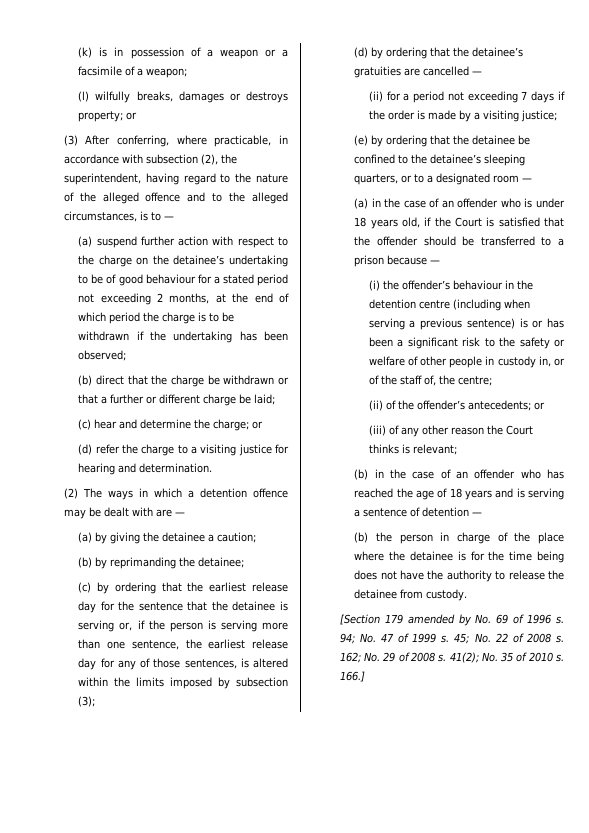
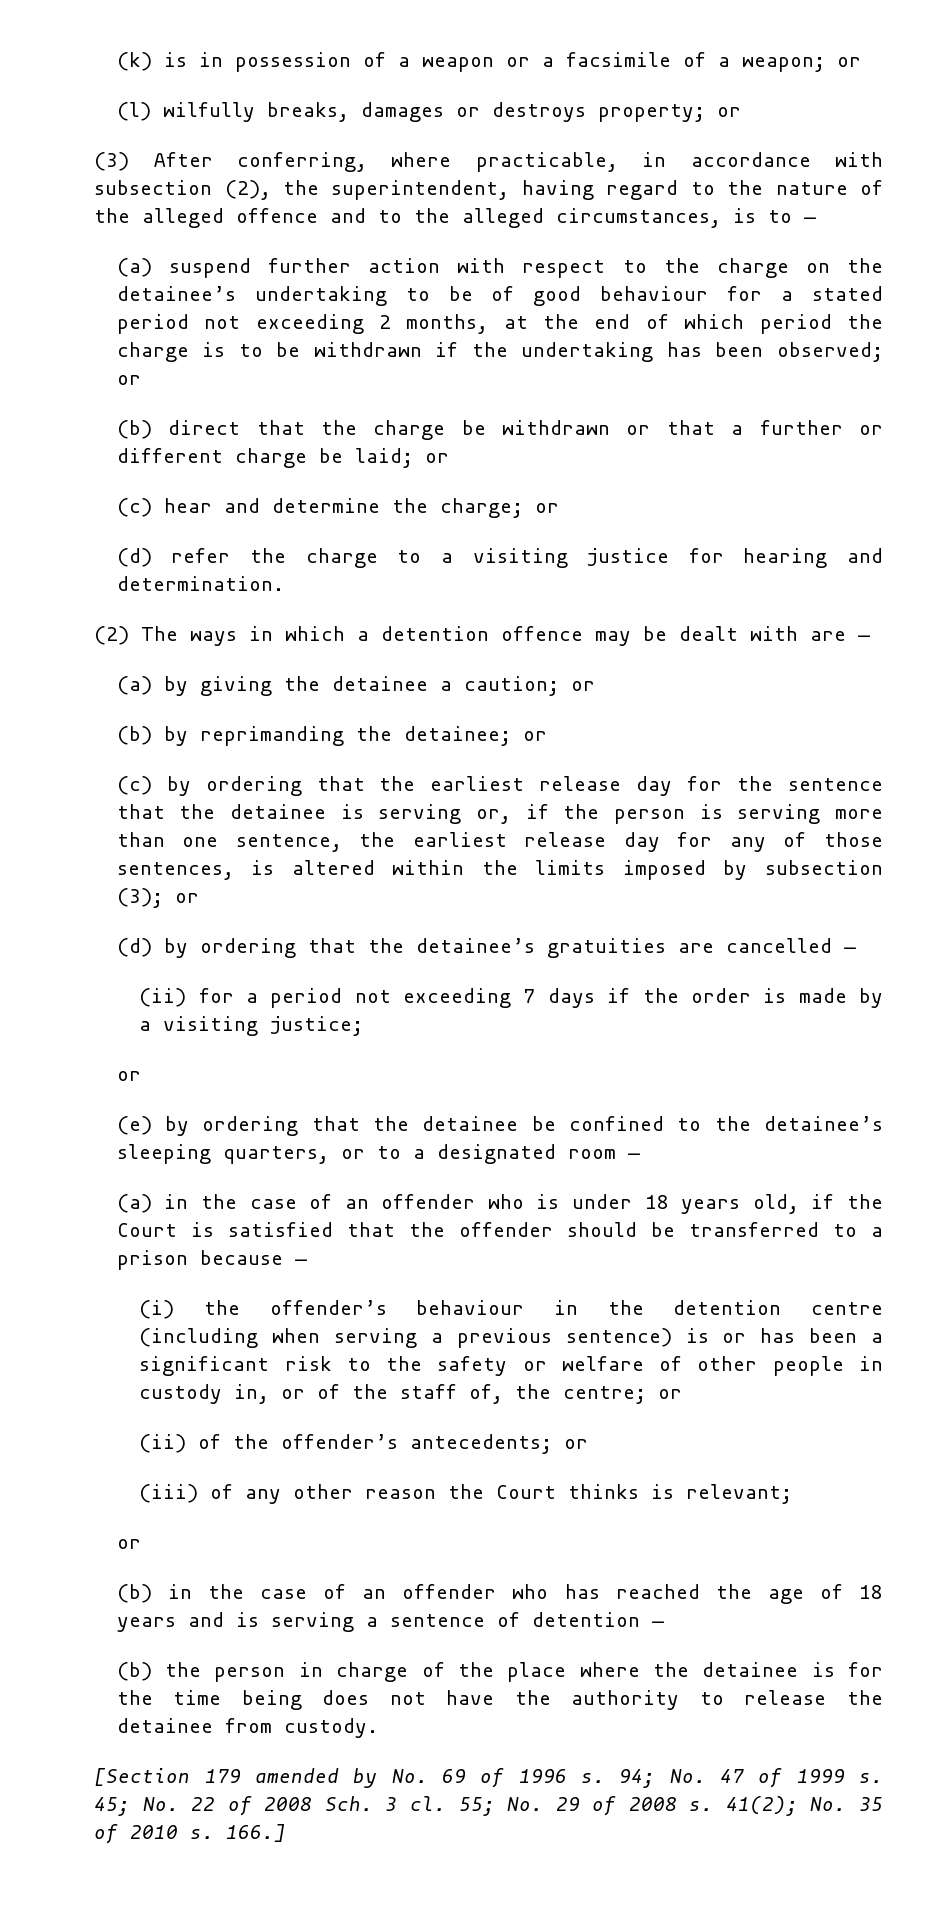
(188, 73) none -> [836,57,861,67] or
(127, 355) none -> [116,375,141,385] or
(276, 399) none -> [424,453,449,463] or
(257, 537) none -> [570,681,595,691] or
(245, 562) none -> [522,731,547,741] or
(96, 701) none -> [174,893,199,903] or
(557, 116) none -> [116,1071,141,1081] // or
(492, 381) none -> [658,1389,683,1399] or
(457, 449) none -> [116,1539,141,1549] // or
[555,635,564,643] [339,652,361,663] s. 162; -> [324,1796,495,1816] Sch. 3 cl. 55;

